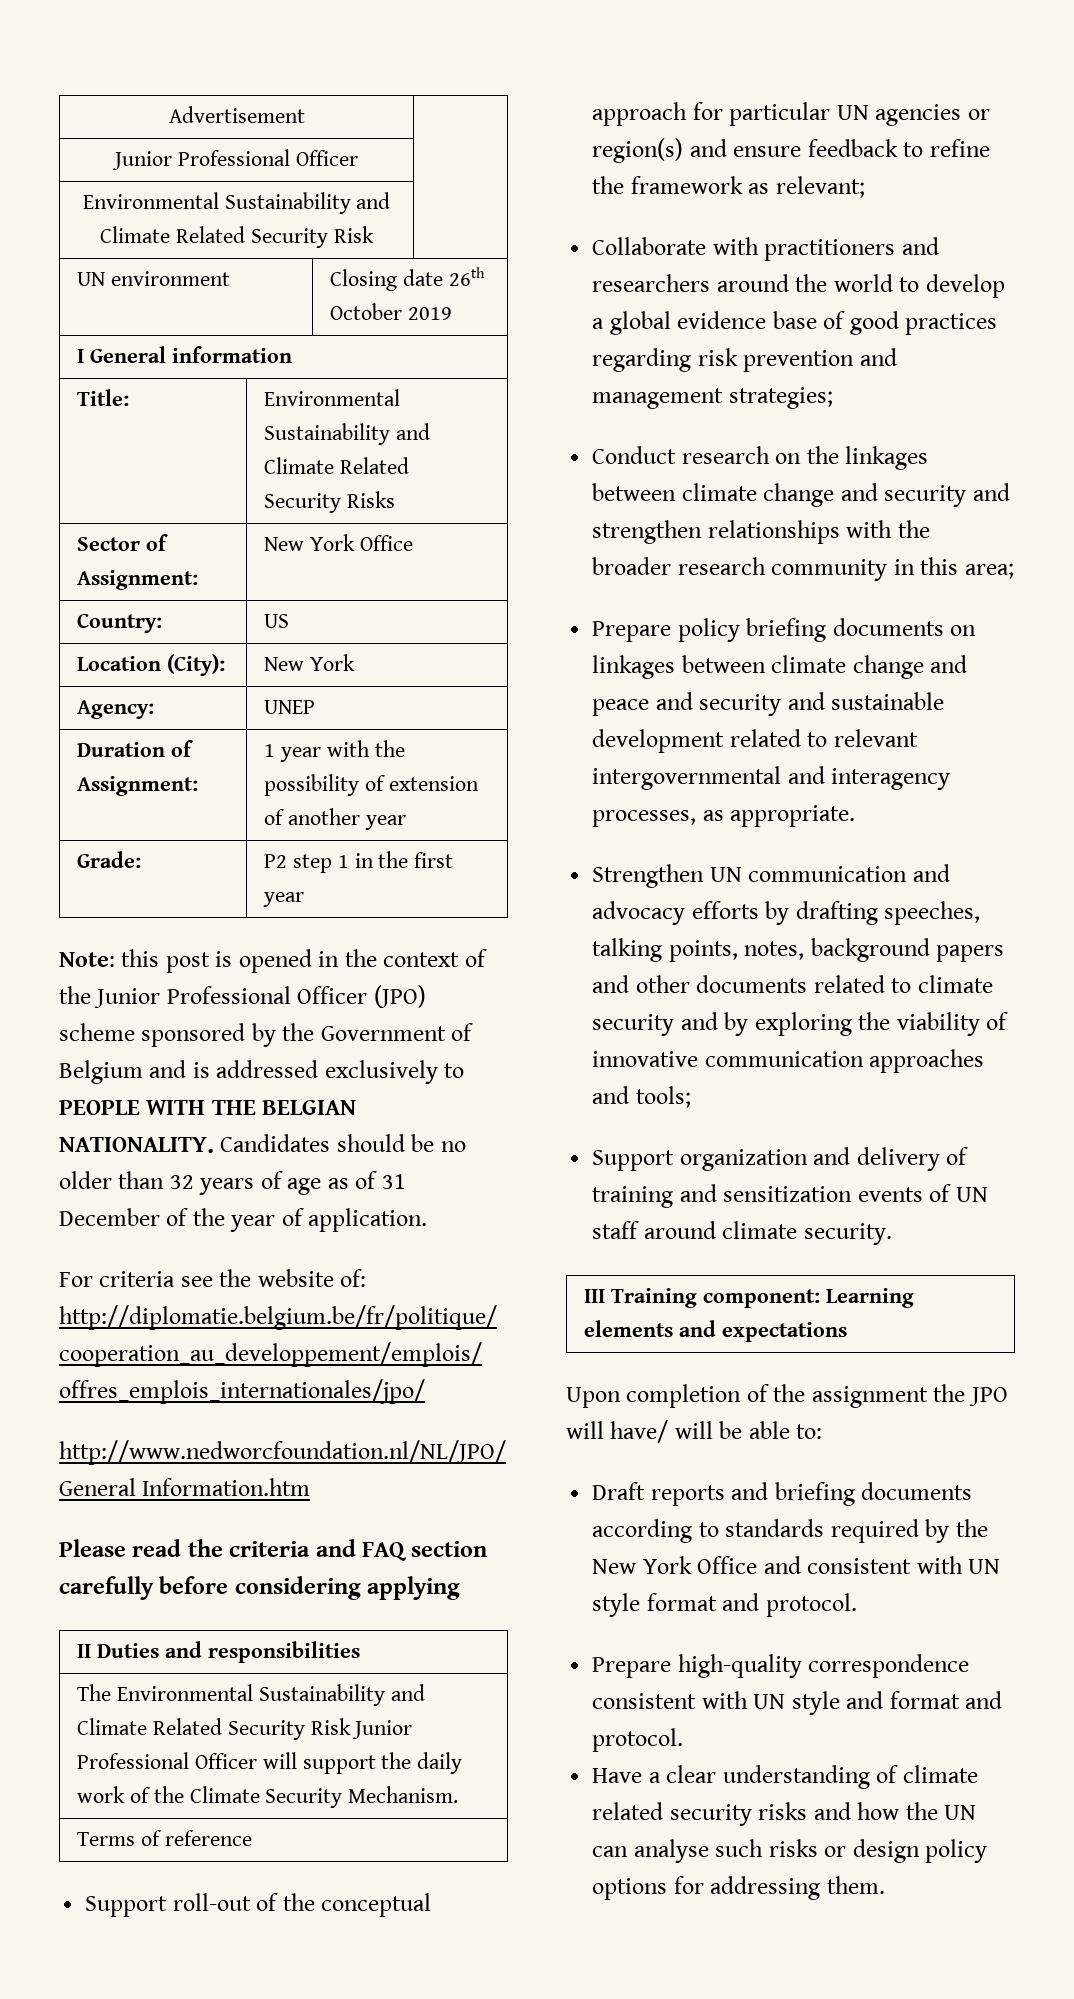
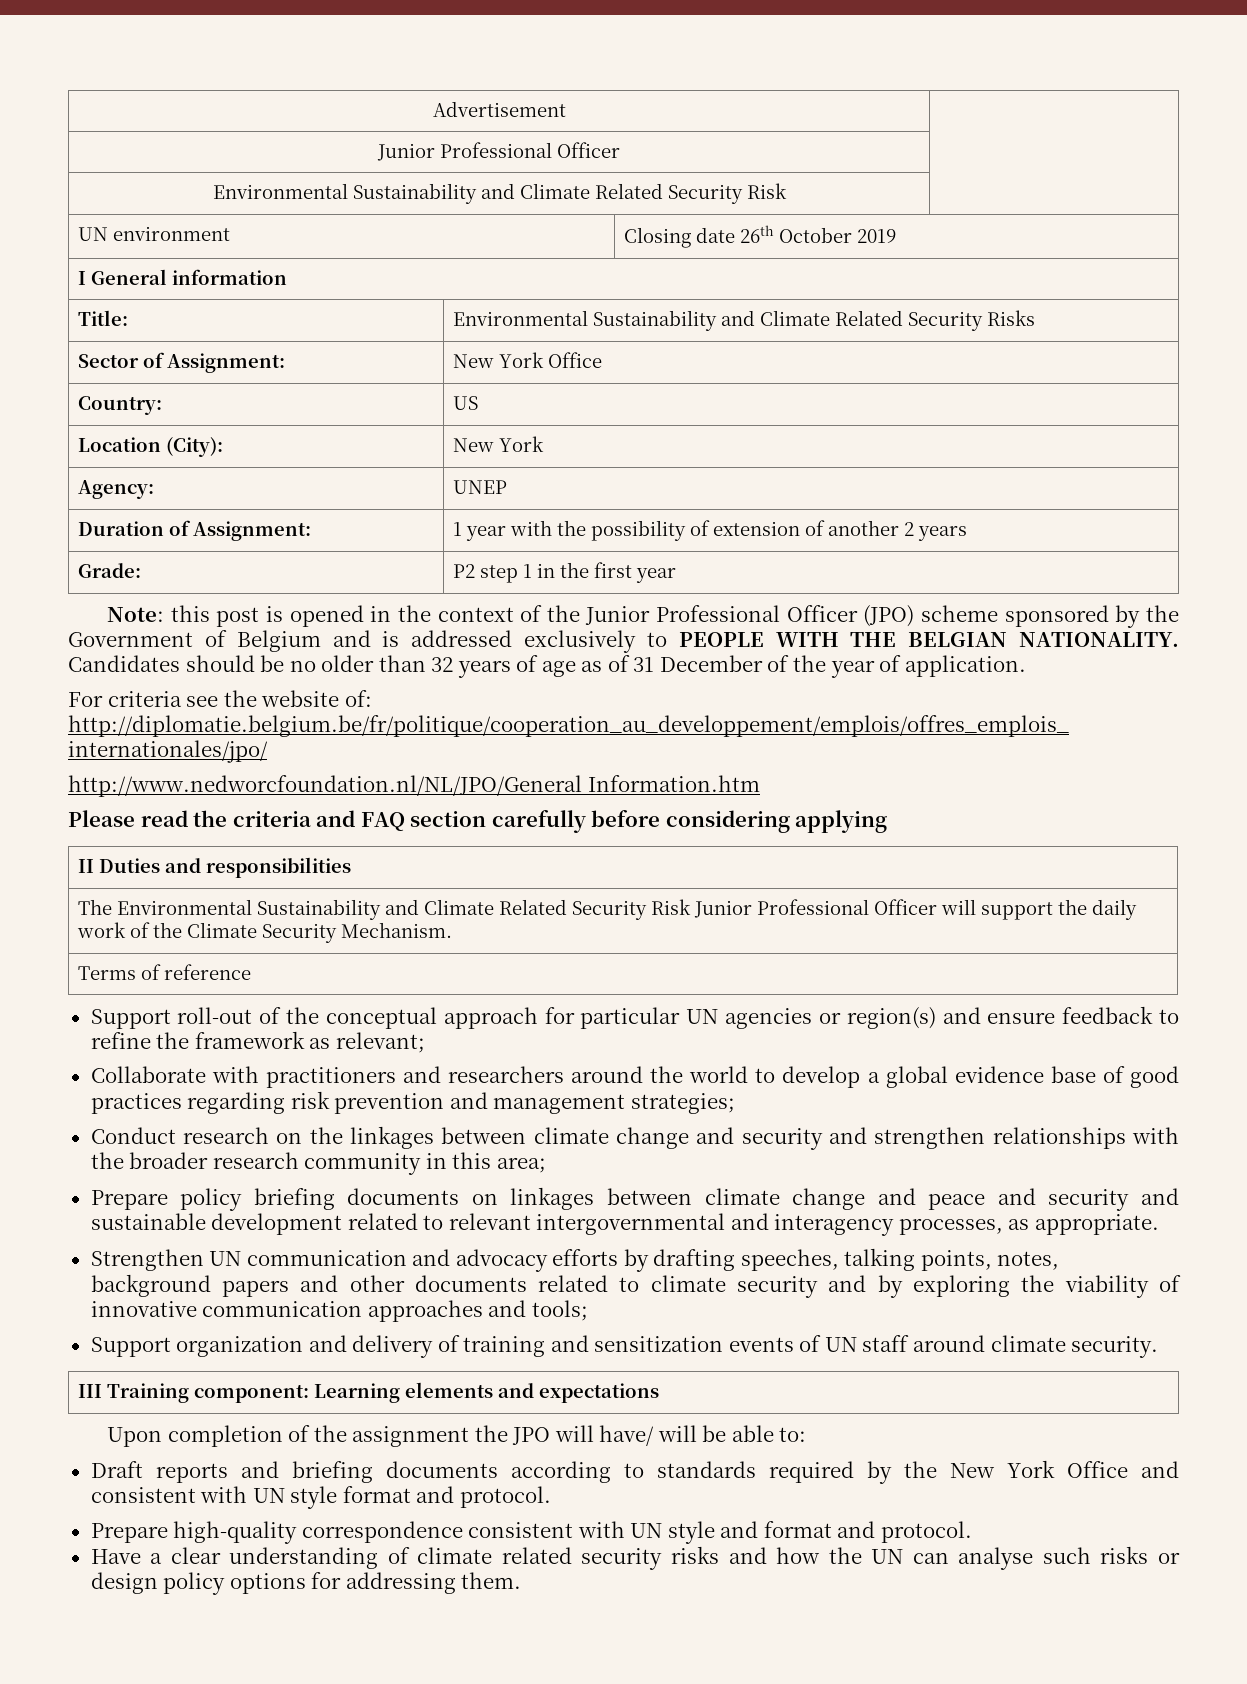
[364,815,406,830] year -> [903,522,967,541] 2 years

